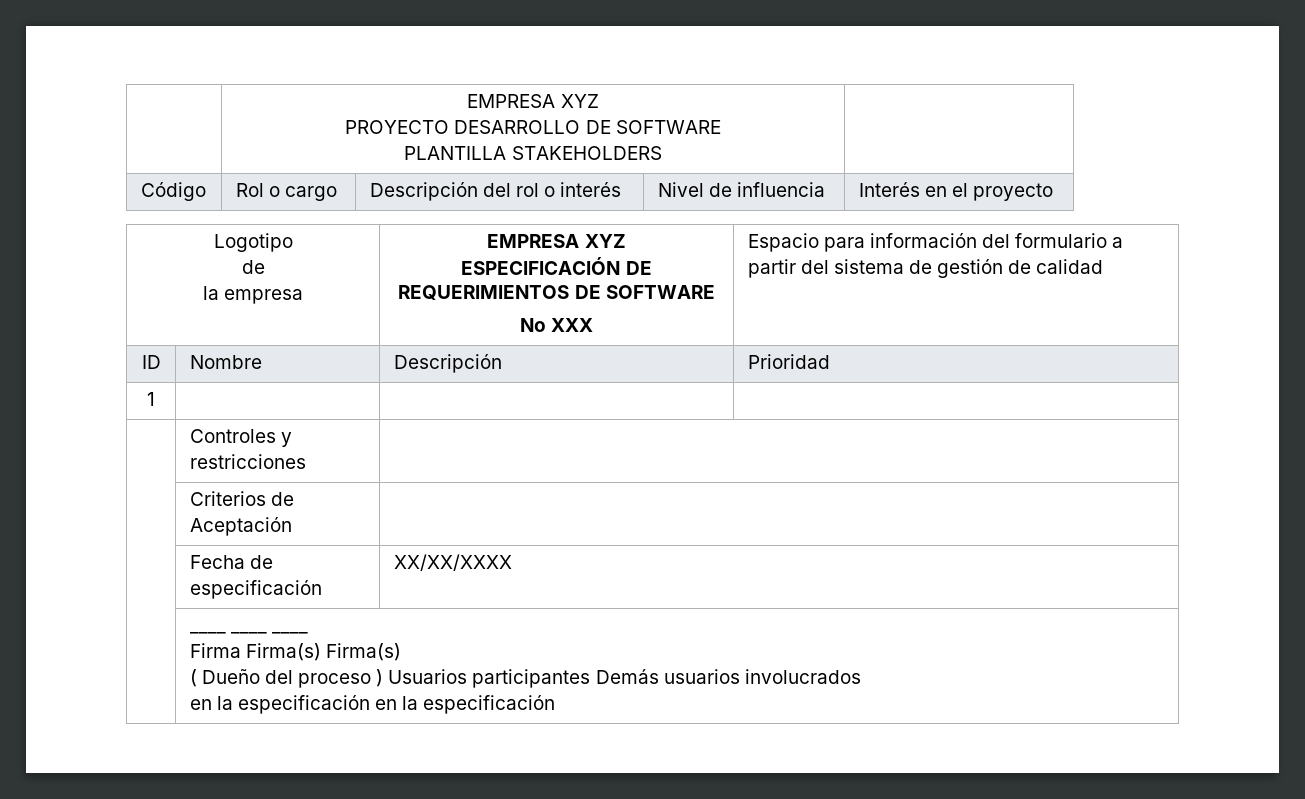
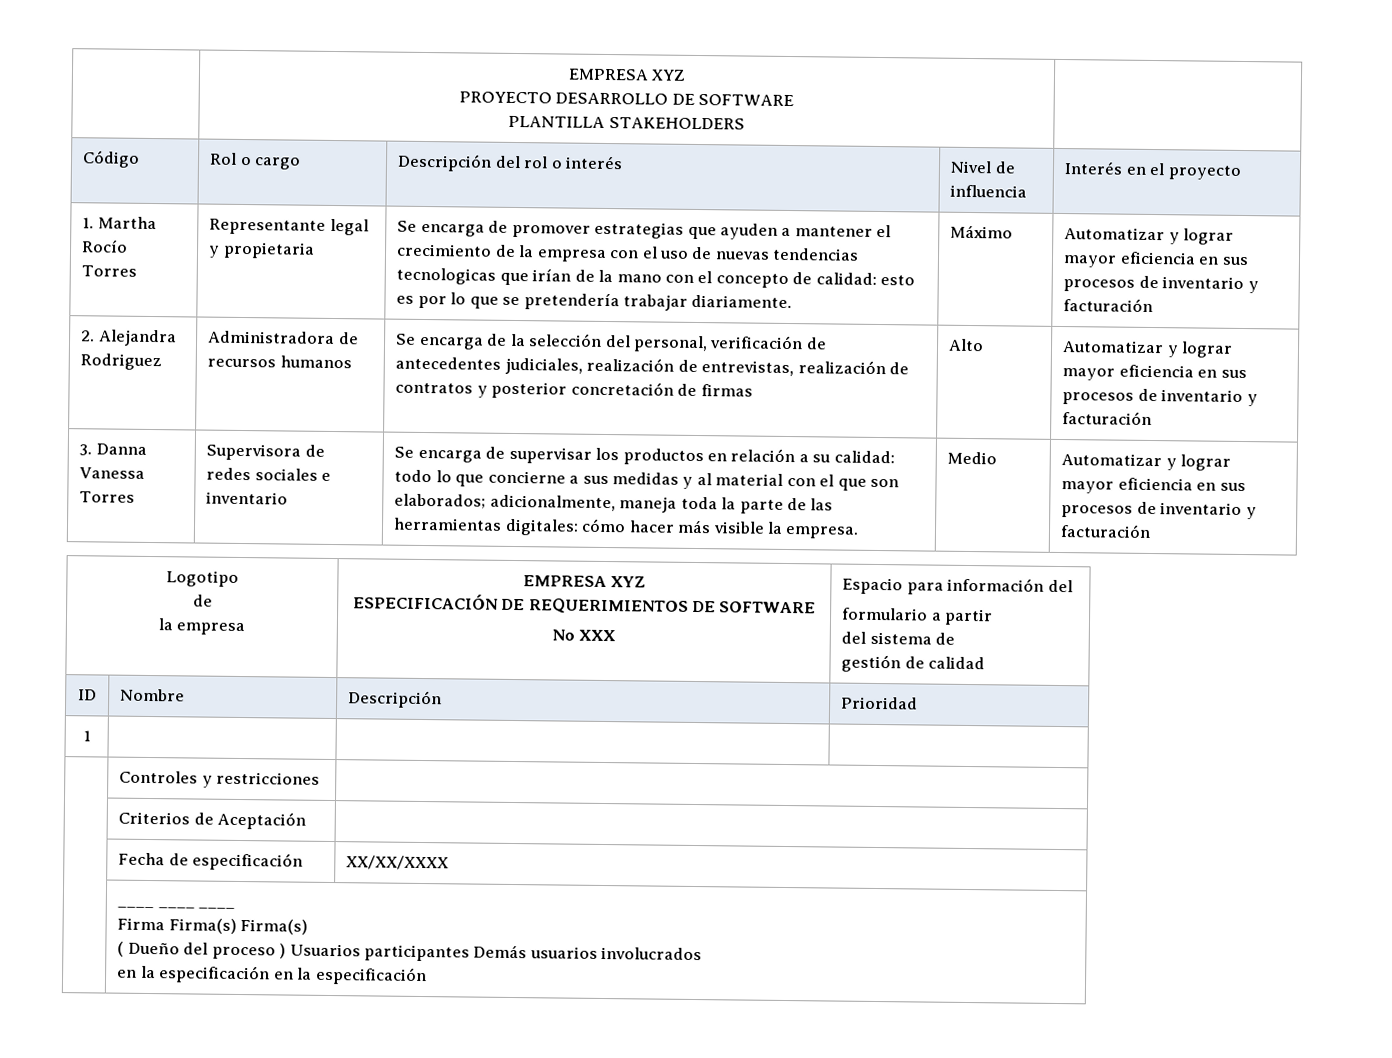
(1054, 192) none -> [82,216,157,230] [82,239,129,253] [81,265,138,277] [209,218,369,236] [208,241,315,259] [397,220,892,240] [396,243,860,262] [396,267,916,289] [396,292,793,311] [950,224,1014,239] [1064,227,1235,245] [1063,251,1249,268] [1063,275,1259,294] [1063,298,1154,313] [81,329,177,347] [80,353,163,371] [208,330,359,345] [207,355,352,369] [396,333,827,353] [395,356,909,377] [395,381,753,399] [948,338,985,352] [1062,340,1234,358] [1062,364,1247,381] [1062,388,1258,407] [1062,411,1153,426] [79,443,147,456] [79,467,146,479] [79,491,136,503] [206,443,325,461] [206,467,332,481] [206,491,289,505] [394,446,895,466] [394,469,900,491] [394,493,834,514] [393,517,860,539] [947,451,998,465] [1061,453,1232,471] [1061,477,1246,494] [1061,501,1257,520] [1060,524,1152,539] // 1. Martha Rocío Torres | Representante legal y propietaria | Se encarga de promover estrategias que ayuden a mantener el crecimiento de la empresa con el uso de nuevas tendencias tecnologicas que irían de la mano con el concepto de calidad: esto es por lo que se pretendería trabajar diariamente. | Máximo | Automatizar y lograr mayor eficiencia en sus procesos de inventario y facturación // 2. Alejandra Rodriguez | Administradora de recursos humanos | Se encarga de la selección del personal, verificación de antecedentes judiciales, realización de entrevistas, realización de contratos y posterior concretación de firmas | Alto | Automatizar y lograr mayor eficiencia en sus procesos de inventario y facturación // 3. Danna Vanessa Torres | Supervisora de redes sociales e inventario | Se encarga de supervisar los productos en relación a su calidad: todo lo que concierne a sus medidas y al material con el que son elaborados; adicionalmente, maneja toda la parte de las herramientas digitales: cómo hacer más visible la empresa. | Medio | Automatizar y lograr mayor eficiencia en sus procesos de inventario y facturación
(1011, 241) none -> (1073, 586) //
(796, 268) none -> (994, 617) //
(933, 267) none -> (956, 638) //

